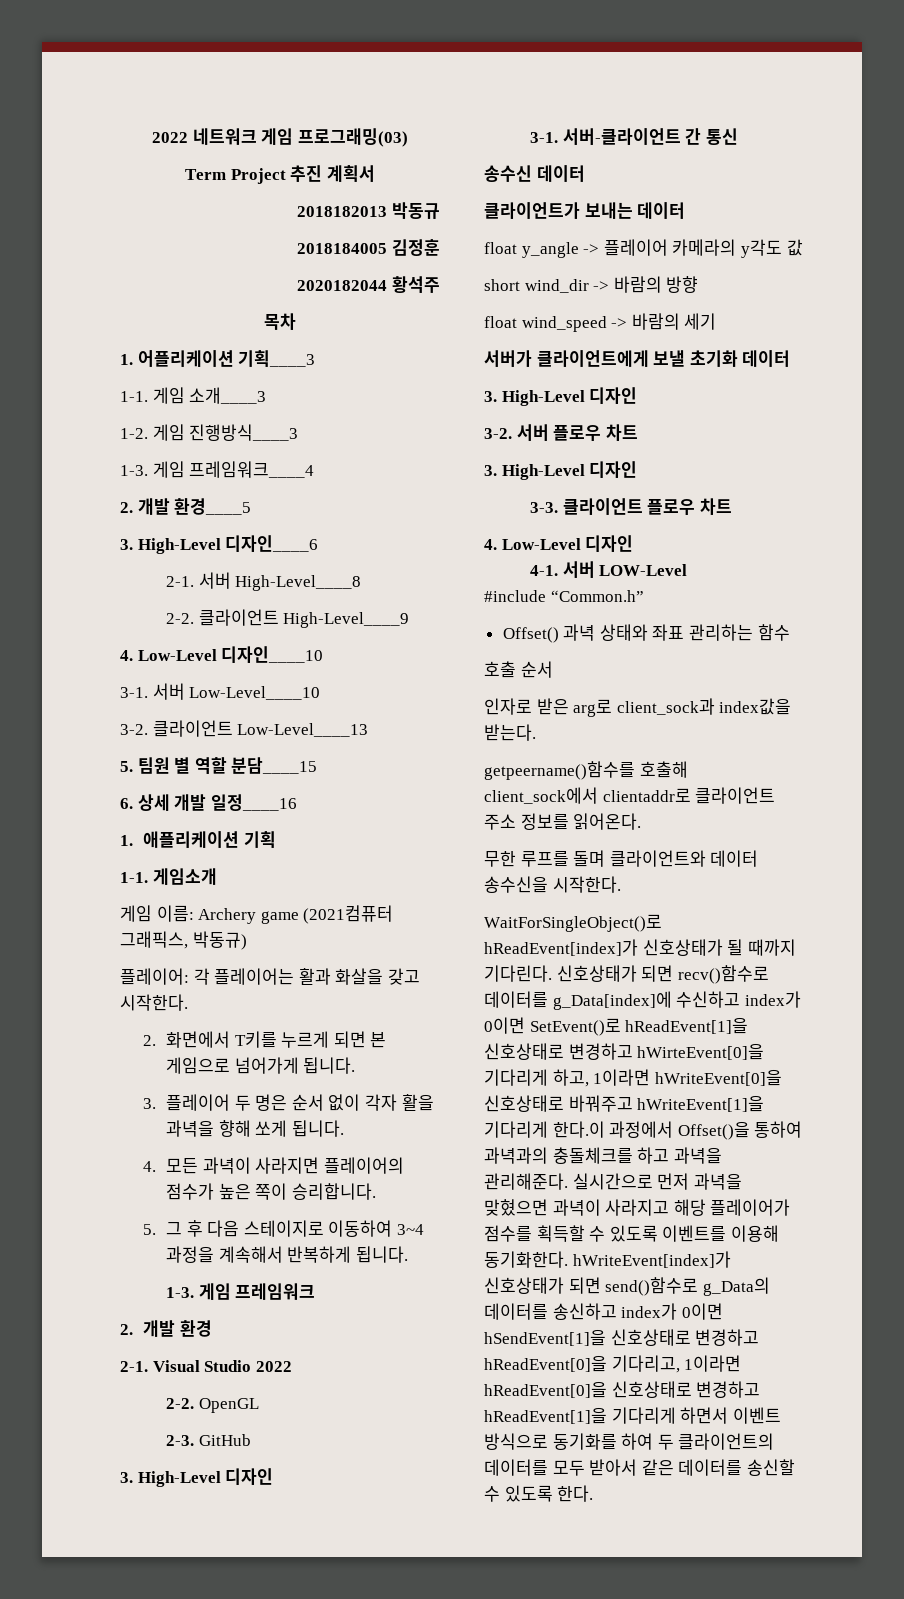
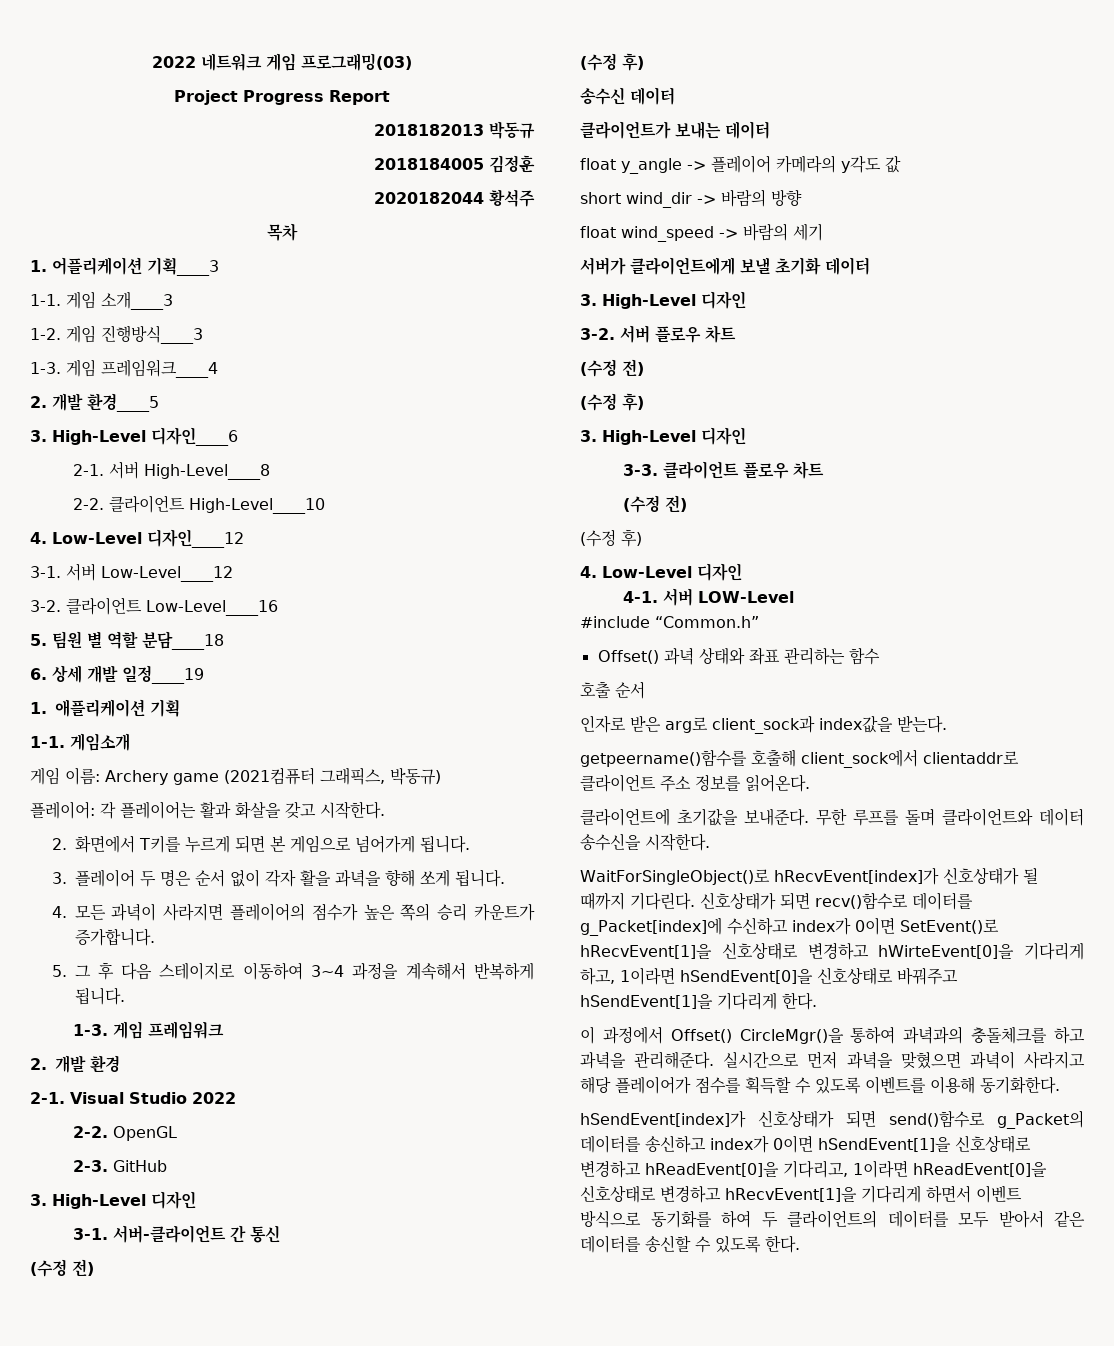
[185,165,375,184] Term Project 추진 계획서 -> [174,90,390,105] Project Progress Report
[283,612,410,628] [120,646,324,663] High-Level____9 // 4. Low-Level 디자인____10 -> [189,498,326,514] [30,529,244,548] High-Level____10 // 4. Low-Level 디자인____12
[189,686,321,700] Low-Level____10 -> [101,566,233,582] Low-Level____12
[237,723,369,737] Low-Level____13 -> [146,600,278,616] Low-Level____16
[231,757,318,774] 분담____15 -> [142,631,224,650] 분담____18
[210,794,297,811] 일정____16 -> [122,665,204,684] 일정____19
[255,1183,376,1200] 쪽이 승리합니다. -> [400,903,536,921] [74,928,155,946] 쪽의 승리 카운트가 증가합니다.
(738, 136) none -> [30,1259,94,1277] [580,53,644,71] // (수정 전) // (수정 후)
(638, 432) none -> [580,359,644,377] [580,393,644,411] // (수정 전) // (수정 후)
(732, 506) none -> [623,495,688,513] [580,529,642,547] // (수정 전) // (수정 후)
(642, 821) none -> [580,808,809,826] 클라이언트에 초기값을 보내준다.
[484,939,638,956] hReadEvent[index]가 -> [773,867,939,885] hRecvEvent[index]가
[552,991,672,1010] g_Data[index]에 -> [580,917,722,936] g_Packet[index]에
[625,1017,749,1034] hReadEvent[1]을 -> [580,944,712,959] hRecvEvent[1]을
[654,1069,782,1086] hWriteEvent[0]을 -> [680,969,813,984] hSendEvent[0]을
[637,1095,765,1112] [484,1121,750,1140] hWriteEvent[1]을 기다리게 한다.이 과정에서 Offset()을 -> [580,992,817,1010] [580,1026,844,1044] hSendEvent[1]을 기다리게 한다. // 이 과정에서 Offset() CircleMgr()을
[572,1251,731,1268] hWriteEvent[index]가 -> [580,1110,746,1128] // hSendEvent[index]가
[702,1277,770,1296] g_Data의 -> [997,1110,1084,1129] g_Packet의
[484,1407,607,1424] hReadEvent[1]을 -> [725,1187,857,1202] hRecvEvent[1]을

